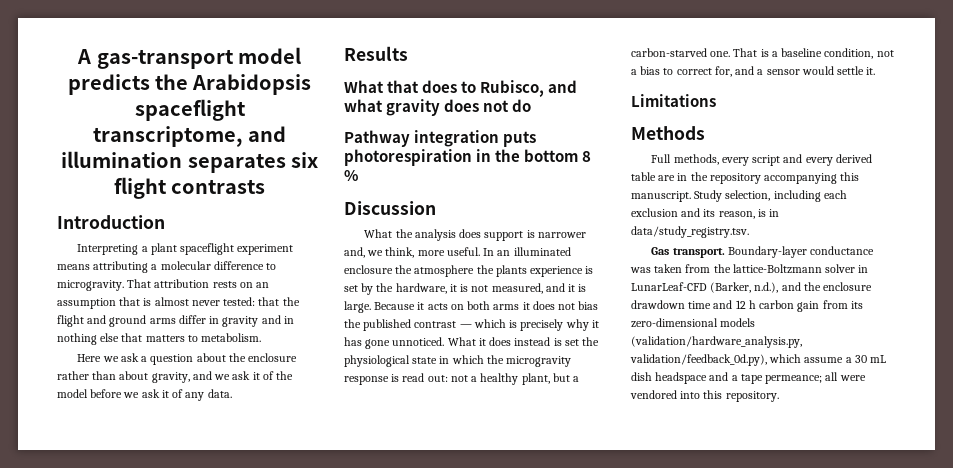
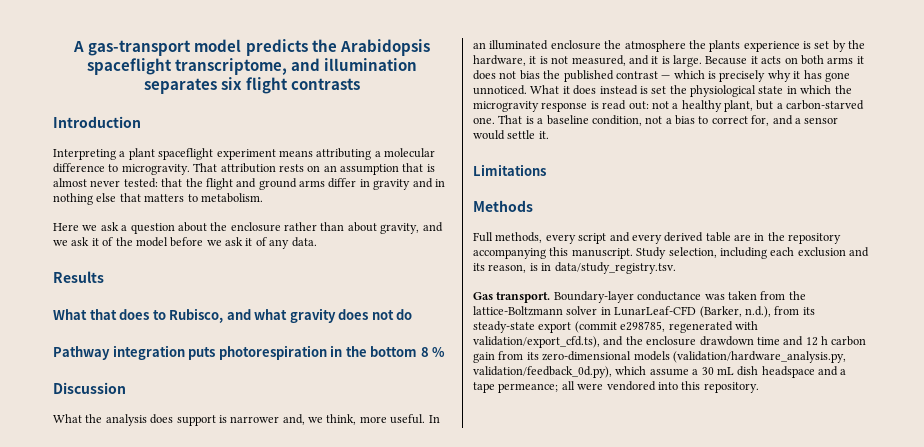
(779, 287) none -> [774,306,815,315] [473,321,758,333] [473,336,600,348] from its steady-state export (commit e298785, regenerated with validation/export_cfd.ts),

